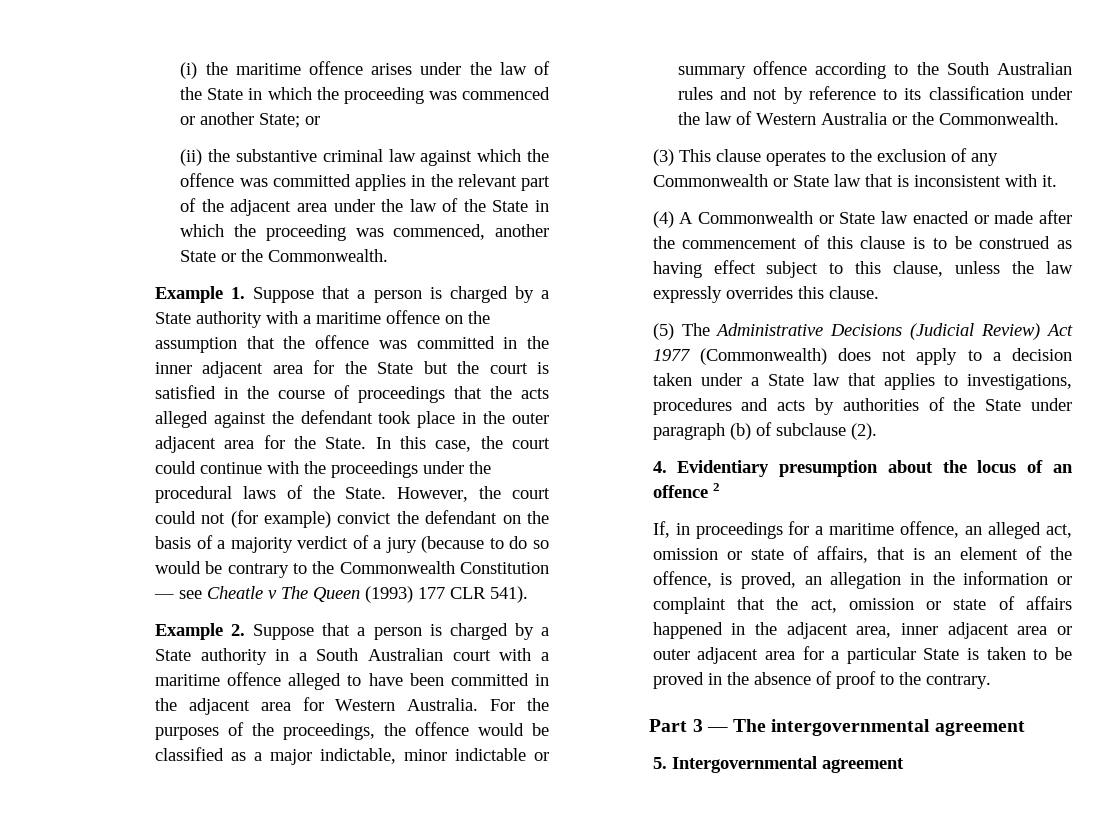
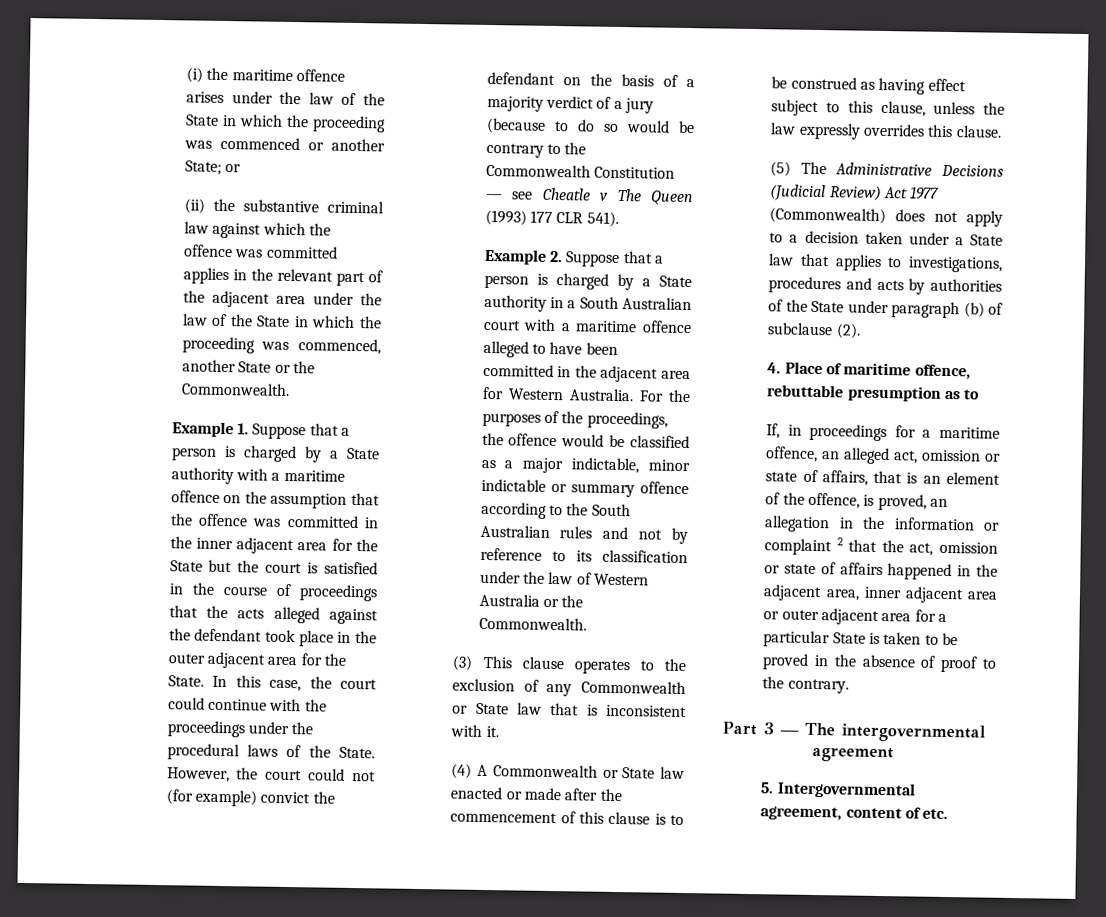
[677,460,1073,477] [652,483,720,498] Evidentiary presumption about the locus of an offence 2 -> [784,361,971,380] [766,384,981,402] Place of maritime offence, rebuttable presumption as to
(726, 605) none -> [836,537,843,546] 2
[821,758,904,773] agreement -> [760,806,949,821] agreement, content of etc.

